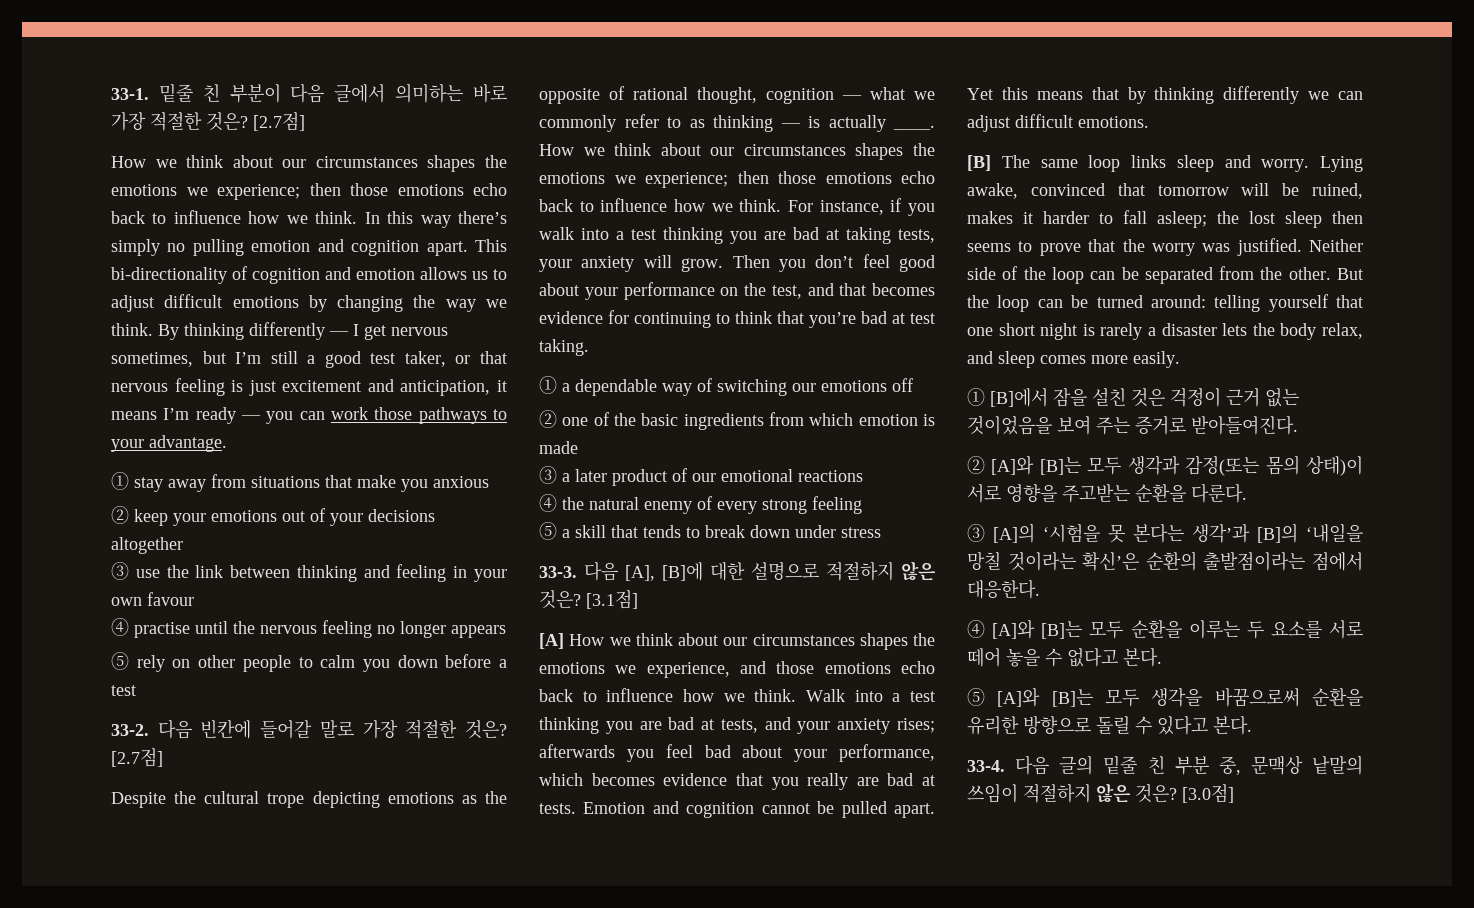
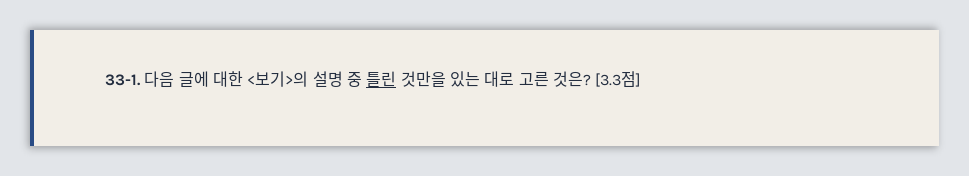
[158,83,507,103] [111,111,305,131] [111,155,507,172] [111,183,507,200] [111,210,508,228] [111,239,507,256] [111,266,507,284] [111,294,507,312] [111,322,448,340] [111,351,507,368] [111,378,507,396] [111,407,507,424] [111,435,227,452] [111,472,489,492] [111,506,435,526] [111,537,183,554] [111,562,507,582] [111,592,194,606] [111,618,506,638] [111,652,507,672] [111,685,136,696] [111,719,508,739] [111,748,163,767] [111,791,508,808] [539,86,935,104] [539,114,935,132] [539,143,935,160] [539,171,935,188] [539,198,935,216] [539,227,935,244] [539,254,935,272] [539,282,935,300] [539,310,935,328] [539,339,589,356] [539,376,913,396] [539,410,935,430] [539,441,578,454] [539,466,863,486] [539,494,862,514] [539,522,881,540] [539,561,936,581] [539,589,638,609] [539,633,935,650] [539,661,935,678] [539,688,935,702] [539,717,935,734] [539,744,935,762] [539,773,935,790] [539,801,935,818] [967,86,1363,104] [967,114,1149,132] [967,155,1363,172] [967,183,1363,199] [967,210,1363,228] [967,238,1363,256] [967,266,1363,284] [967,294,1363,312] [967,323,1363,340] [967,351,1180,368] [967,387,1299,407] [967,415,1298,435] [967,455,1363,476] [967,483,1247,503] [967,523,1363,543] [967,551,1363,571] [967,579,1040,599] [967,619,1363,639] [967,647,1162,667] [967,687,1363,707] [967,715,1252,735] [967,755,1363,775] [967,783,1234,803] 밑줄 친 부분이 다음 글에서 의미하는 바로 가장 적절한 것은? [2.7점] // How we think about our circumstances shapes the emotions we experience; then those emotions echo back to influence how we think. In this way there’s simply no pulling emotion and cognition apart. This bi-directionality of cognition and emotion allows us to adjust difficult emotions by changing the way we think. By thinking differently — I get nervous sometimes, but I’m still a good test taker, or that nervous feeling is just excitement and anticipation, it means I’m ready — you can work those pathways to your advantage. // ① stay away from situations that make you anxious // ② keep your emotions out of your decisions altogether // ③ use the link between thinking and feeling in your own favour // ④ practise until the nervous feeling no longer appears // ⑤ rely on other people to calm you down before a test // 33-2. 다음 빈칸에 들어갈 말로 가장 적절한 것은? [2.7점] // Despite the cultural trope depicting emotions as the opposite of rational thought, cognition — what we commonly refer to as thinking — is actually ____. How we think about our circumstances shapes the emotions we experience; then those emotions echo back to influence how we think. For instance, if you walk into a test thinking you are bad at taking tests, your anxiety will grow. Then you don’t feel good about your performance on the test, and that becomes evidence for continuing to think that you’re bad at test taking. // ① a dependable way of switching our emotions off // ② one of the basic ingredients from which emotion is made // ③ a later product of our emotional reactions // ④ the natural enemy of every strong feeling // ⑤ a skill that tends to break down under stress // 33-3. 다음 [A], [B]에 대한 설명으로 적절하지 않은 것은? [3.1점] // [A] How we think about our circumstances shapes the emotions we experience, and those emotions echo back to influence how we think. Walk into a test thinking you are bad at tests, and your anxiety rises; afterwards you feel bad about your performance, which becomes evidence that you really are bad at tests. Emotion and cognition cannot be pulled apart. Yet this means that by thinking differently we can adjust difficult emotions. // [B] The same loop links sleep and worry. Lying awake, convinced that tomorrow will be ruined, makes it harder to fall asleep; the lost sleep then seems to prove that the worry was justified. Neither side of the loop can be separated from the other. But the loop can be turned around: telling yourself that one short night is rarely a disaster lets the body relax, and sleep comes more easily. // ① [B]에서 잠을 설친 것은 걱정이 근거 없는 것이었음을 보여 주는 증거로 받아들여진다. // ② [A]와 [B]는 모두 생각과 감정(또는 몸의 상태)이 서로 영향을 주고받는 순환을 다룬다. // ③ [A]의 ‘시험을 못 본다는 생각’과 [B]의 ‘내일을 망칠 것이라는 확신’은 순환의 출발점이라는 점에서 대응한다. // ④ [A]와 [B]는 모두 순환을 이루는 두 요소를 서로 떼어 놓을 수 없다고 본다. // ⑤ [A]와 [B]는 모두 생각을 바꿈으로써 순환을 유리한 방향으로 돌릴 수 있다고 본다. // 33-4. 다음 글의 밑줄 친 부분 중, 문맥상 낱말의 쓰임이 적절하지 않은 것은? [3.0점] -> [144,71,642,87] 다음 글에 대한 <보기>의 설명 중 틀린 것만을 있는 대로 고른 것은? [3.3점]

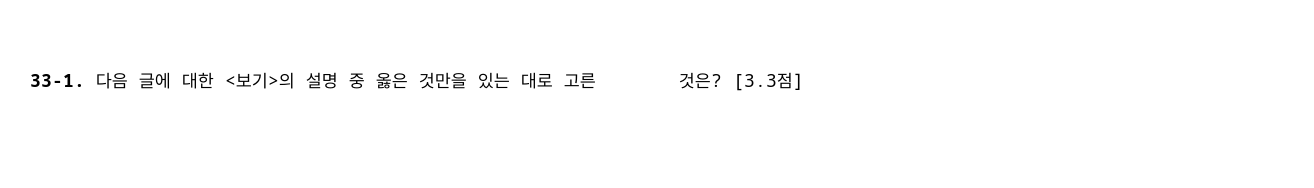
[366,71,397,87] 틀린 -> [376,73,408,89] 옳은

